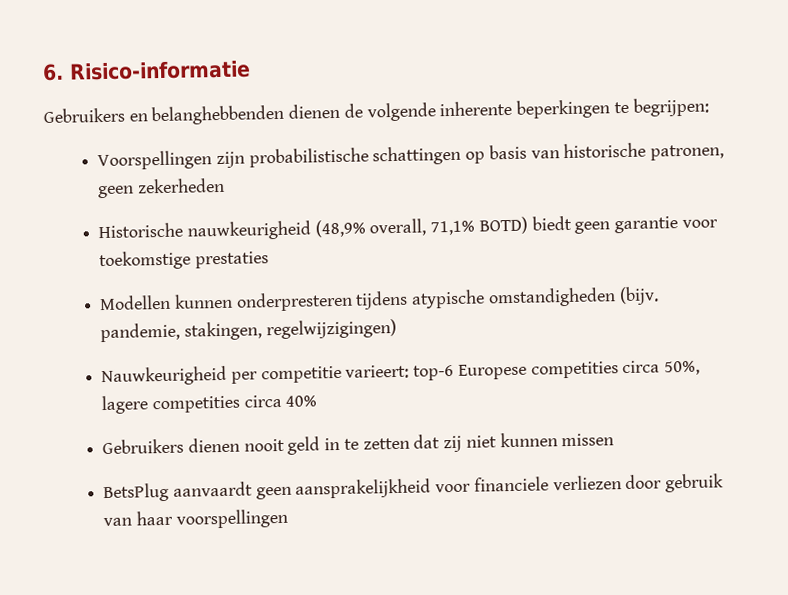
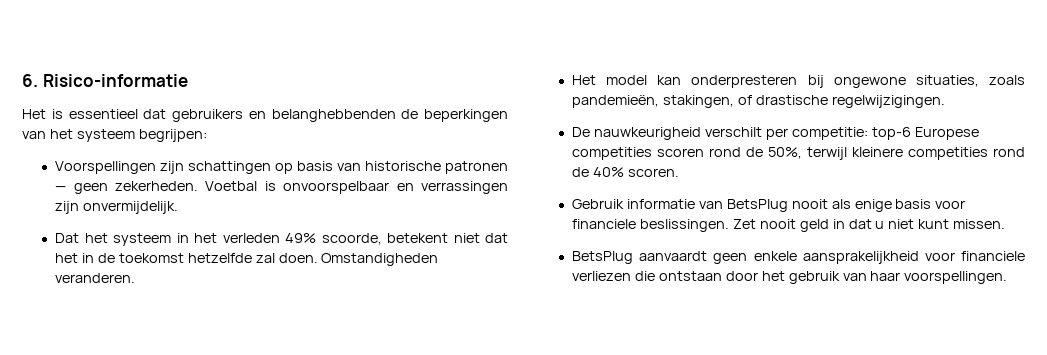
[43,99,629,126] Gebruikers en belanghebbenden dienen de volgende inherente beperkingen te -> [22,109,508,122] [22,129,135,142] Het is essentieel dat gebruikers en belanghebbenden de beperkingen van het systeem
[248,147,369,168] probabilistische -> (185, 167) none
[650,144,725,161] [98,177,226,199] [98,215,718,241] [99,250,270,271] [99,286,659,312] [100,318,397,343] [101,360,701,387] [101,394,318,415] [102,432,615,455] patronen, geen zekerheden // Historische nauwkeurigheid (48,9% overall, 71,1% BOTD) biedt geen garantie voor toekomstige prestaties // Modellen kunnen onderpresteren tijdens atypische omstandigheden (bijv. pandemie, stakingen, regelwijzigingen) // Nauwkeurigheid per competitie varieert: top-6 Europese competities circa 50%, lagere competities circa 40% // Gebruikers dienen nooit geld in te zetten dat zij niet kunnen missen -> [445,161,509,174] [55,181,508,194] [55,201,178,214] [55,233,508,246] [55,253,439,266] [55,273,136,283] [572,75,1025,88] [572,95,945,108] [572,127,979,140] [572,147,1025,160] [572,167,679,177] [572,199,966,212] [572,219,1006,232] patronen — geen zekerheden. Voetbal is onvoorspelbaar en verrassingen zijn onvermijdelijk. // Dat het systeem in het verleden 49% scoorde, betekent niet dat het in de toekomst hetzelfde zal doen. Omstandigheden veranderen. // Het model kan onderpresteren bij ongewone situaties, zoals pandemieën, stakingen, of drastische regelwijzigingen. // De nauwkeurigheid verschilt per competitie: top-6 Europese competities scoren rond de 50%, terwijl kleinere competities rond de 40% scoren. // Gebruik informatie van BetsPlug nooit als enige basis voor financiele beslissingen. Zet nooit geld in dat u niet kunt missen.
(292, 493) none -> [753,251,797,261] enkele
[625,474,663,490] door -> [634,271,785,281] die ontstaan door het
[175,508,288,529] voorspellingen -> [904,271,1008,284] voorspellingen.

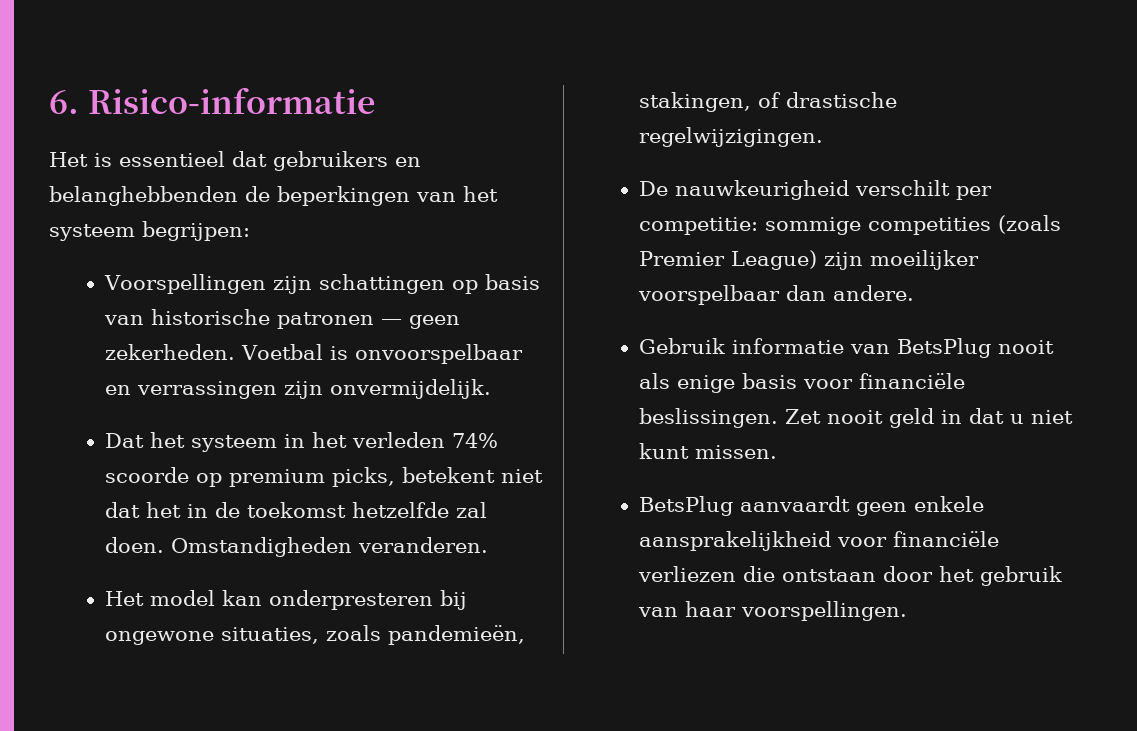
[285,233,382,245] 49% scoorde, -> [452,433,499,448] [105,467,396,487] 74% scoorde op premium picks,
[871,127,979,140] [572,147,1025,160] [572,167,679,177] top-6 Europese competities scoren rond de 50%, terwijl kleinere competities rond de 40% scoren. -> [765,215,1062,235] [639,250,980,270] [638,285,915,305] sommige competities (zoals Premier League) zijn moeilijker voorspelbaar dan andere.
[572,219,637,229] financiele -> [859,373,966,389] financiële
[961,251,1025,261] financiele -> [893,531,1000,547] financiële

